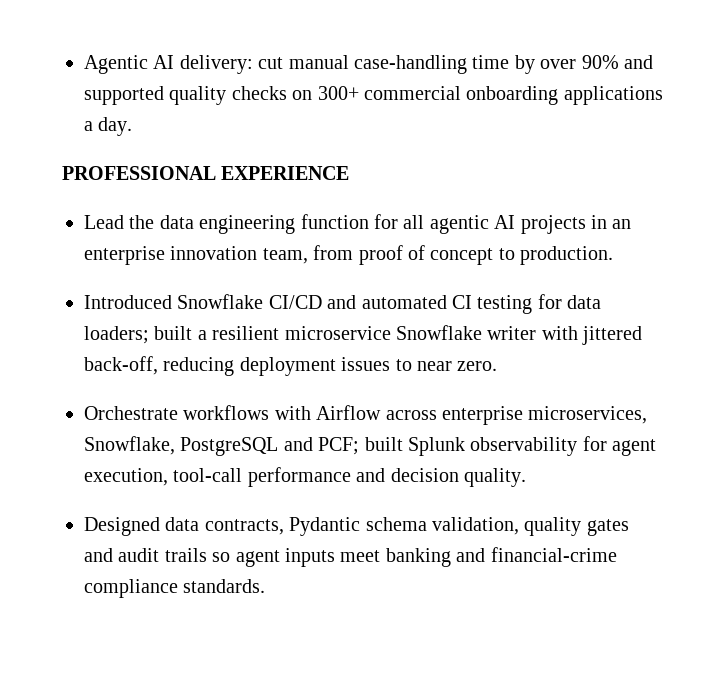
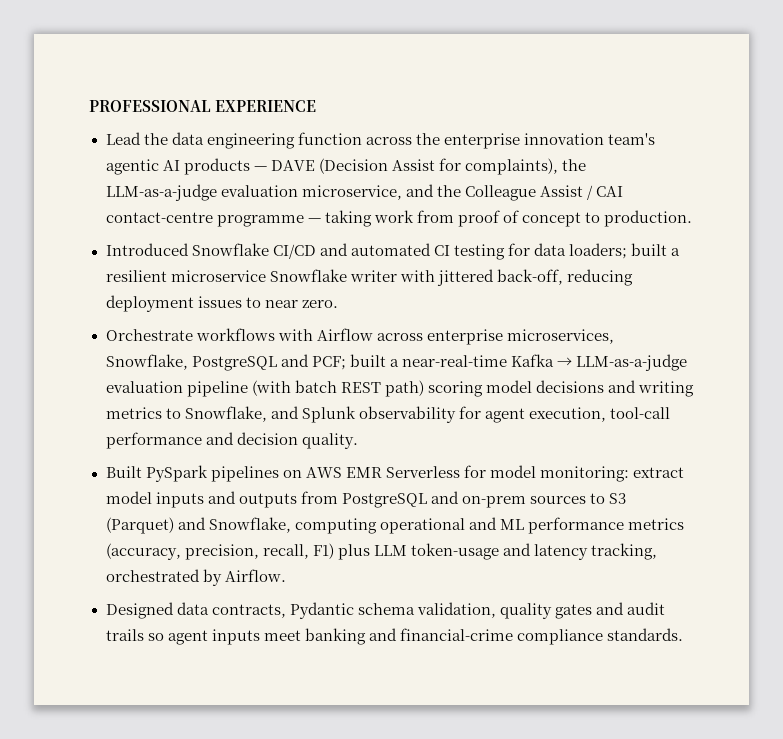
[84,55,653,74] [84,86,663,105] [84,117,133,136] Agentic AI delivery: cut manual case-handling time by over 90% and supported quality checks on 300+ commercial onboarding applications a day. // -> (89, 106) none
[374,214,632,234] [84,246,308,265] for all agentic AI projects in an enterprise innovation team, -> [365,133,655,149] [105,158,586,175] [105,184,623,201] [105,210,414,227] across the enterprise innovation team's agentic AI products — DAVE (Decision Assist for complaints), the LLM-as-a-judge evaluation microservice, and the Colleague Assist / CAI contact-centre programme — taking work
(403, 444) none -> [389,354,687,371] [105,380,694,397] [105,406,299,422] a near-real-time Kafka → LLM-as-a-judge evaluation pipeline (with batch REST path) scoring model decisions and writing metrics to Snowflake, and
(526, 477) none -> [105,465,684,482] [105,491,626,508] [105,517,684,534] [105,543,657,560] [105,569,286,586] // Built PySpark pipelines on AWS EMR Serverless for model monitoring: extract model inputs and outputs from PostgreSQL and on-prem sources to S3 (Parquet) and Snowflake, computing operational and ML performance metrics (accuracy, precision, recall, F1) plus LLM token-usage and latency tracking, orchestrated by Airflow.

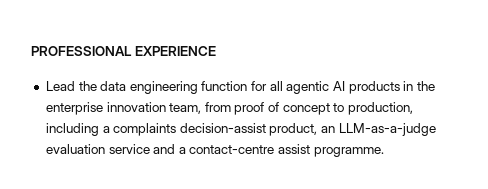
[365,133,655,149] [105,158,586,175] [105,184,623,201] [105,210,414,227] across the enterprise innovation team's agentic AI products — DAVE (Decision Assist for complaints), the LLM-as-a-judge evaluation microservice, and the Colleague Assist / CAI contact-centre programme — taking work -> [251,81,435,94] [45,102,202,115] for all agentic AI products in the enterprise innovation team,
[604,210,693,227] [105,243,681,260] [105,269,633,286] [105,295,338,312] [105,328,614,345] [105,354,687,371] [105,380,694,397] [105,406,670,423] [105,432,358,449] [105,465,684,482] [105,491,626,508] [105,517,684,534] [105,543,657,560] [105,569,286,586] [105,602,665,619] [105,628,683,645] production. // Introduced Snowflake CI/CD and automated CI testing for data loaders; built a resilient microservice Snowflake writer with jittered back-off, reducing deployment issues to near zero. // Orchestrate workflows with Airflow across enterprise microservices, Snowflake, PostgreSQL and PCF; built a near-real-time Kafka → LLM-as-a-judge evaluation pipeline (with batch REST path) scoring model decisions and writing metrics to Snowflake, and Splunk observability for agent execution, tool-call performance and decision quality. // Built PySpark pipelines on AWS EMR Serverless for model monitoring: extract model inputs and outputs from PostgreSQL and on-prem sources to S3 (Parquet) and Snowflake, computing operational and ML performance metrics (accuracy, precision, recall, F1) plus LLM token-usage and latency tracking, orchestrated by Airflow. // Designed data contracts, Pydantic schema validation, quality gates and audit trails so agent inputs meet banking and financial-crime compliance standards. -> [348,102,414,115] [45,123,436,136] [45,144,384,157] production, including a complaints decision-assist product, an LLM-as-a-judge evaluation service and a contact-centre assist programme.

